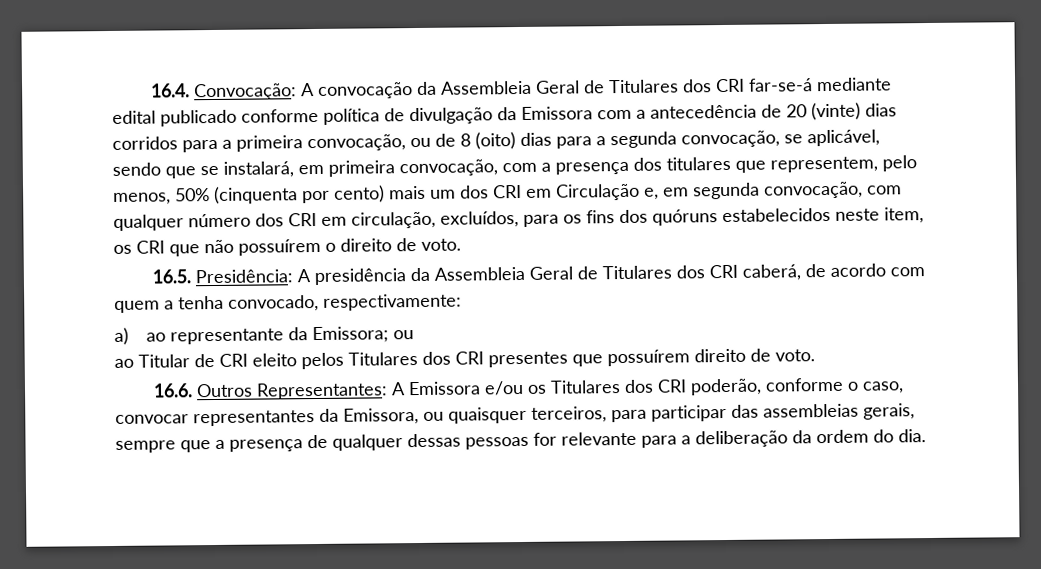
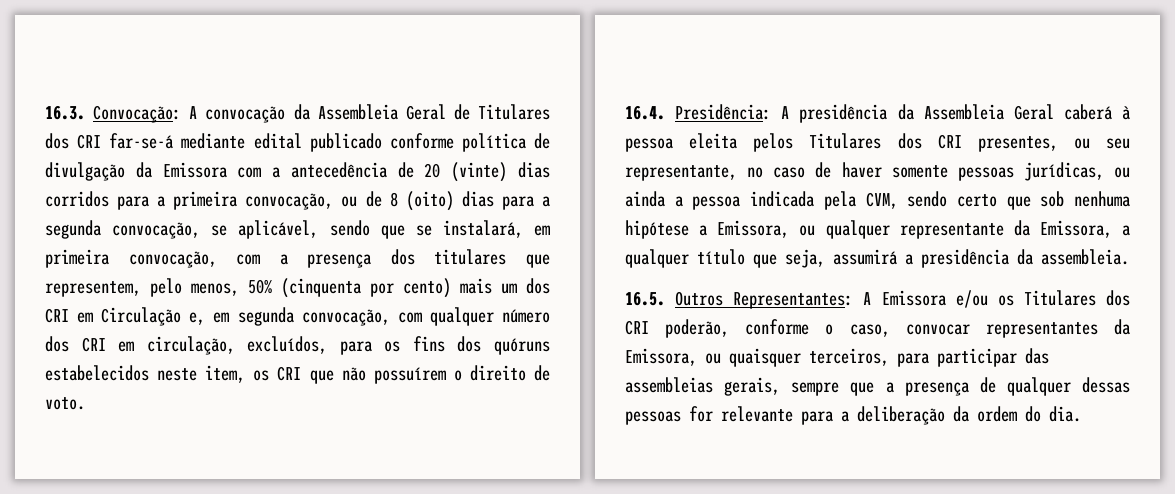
[151,83,191,98] 16.4. -> [45,105,85,120] 16.3.
[152,269,192,284] 16.5. -> [625,105,665,120] 16.4.
[577,263,926,281] [114,293,462,313] [114,326,414,345] [114,348,815,370] [153,383,194,398] de Titulares dos CRI caberá, de acordo com quem a tenha convocado, respectivamente: // a) ao representante da Emissora; ou // ao Titular de CRI eleito pelos Titulares dos CRI presentes que possuírem direito de voto. // 16.6. -> [1063,104,1130,120] [625,133,1130,152] [625,162,1130,181] [625,191,1130,210] [625,220,1130,239] [625,249,1129,268] [625,291,665,306] caberá à pessoa eleita pelos Titulares dos CRI presentes, ou seu representante, no caso de haver somente pessoas jurídicas, ou ainda a pessoa indicada pela CVM, sendo certo que sob nenhuma hipótese a Emissora, ou qualquer representante da Emissora, a qualquer título que seja, assumirá a presidência da assembleia. // 16.5.

